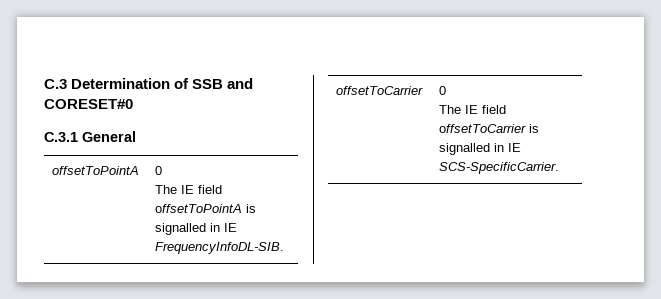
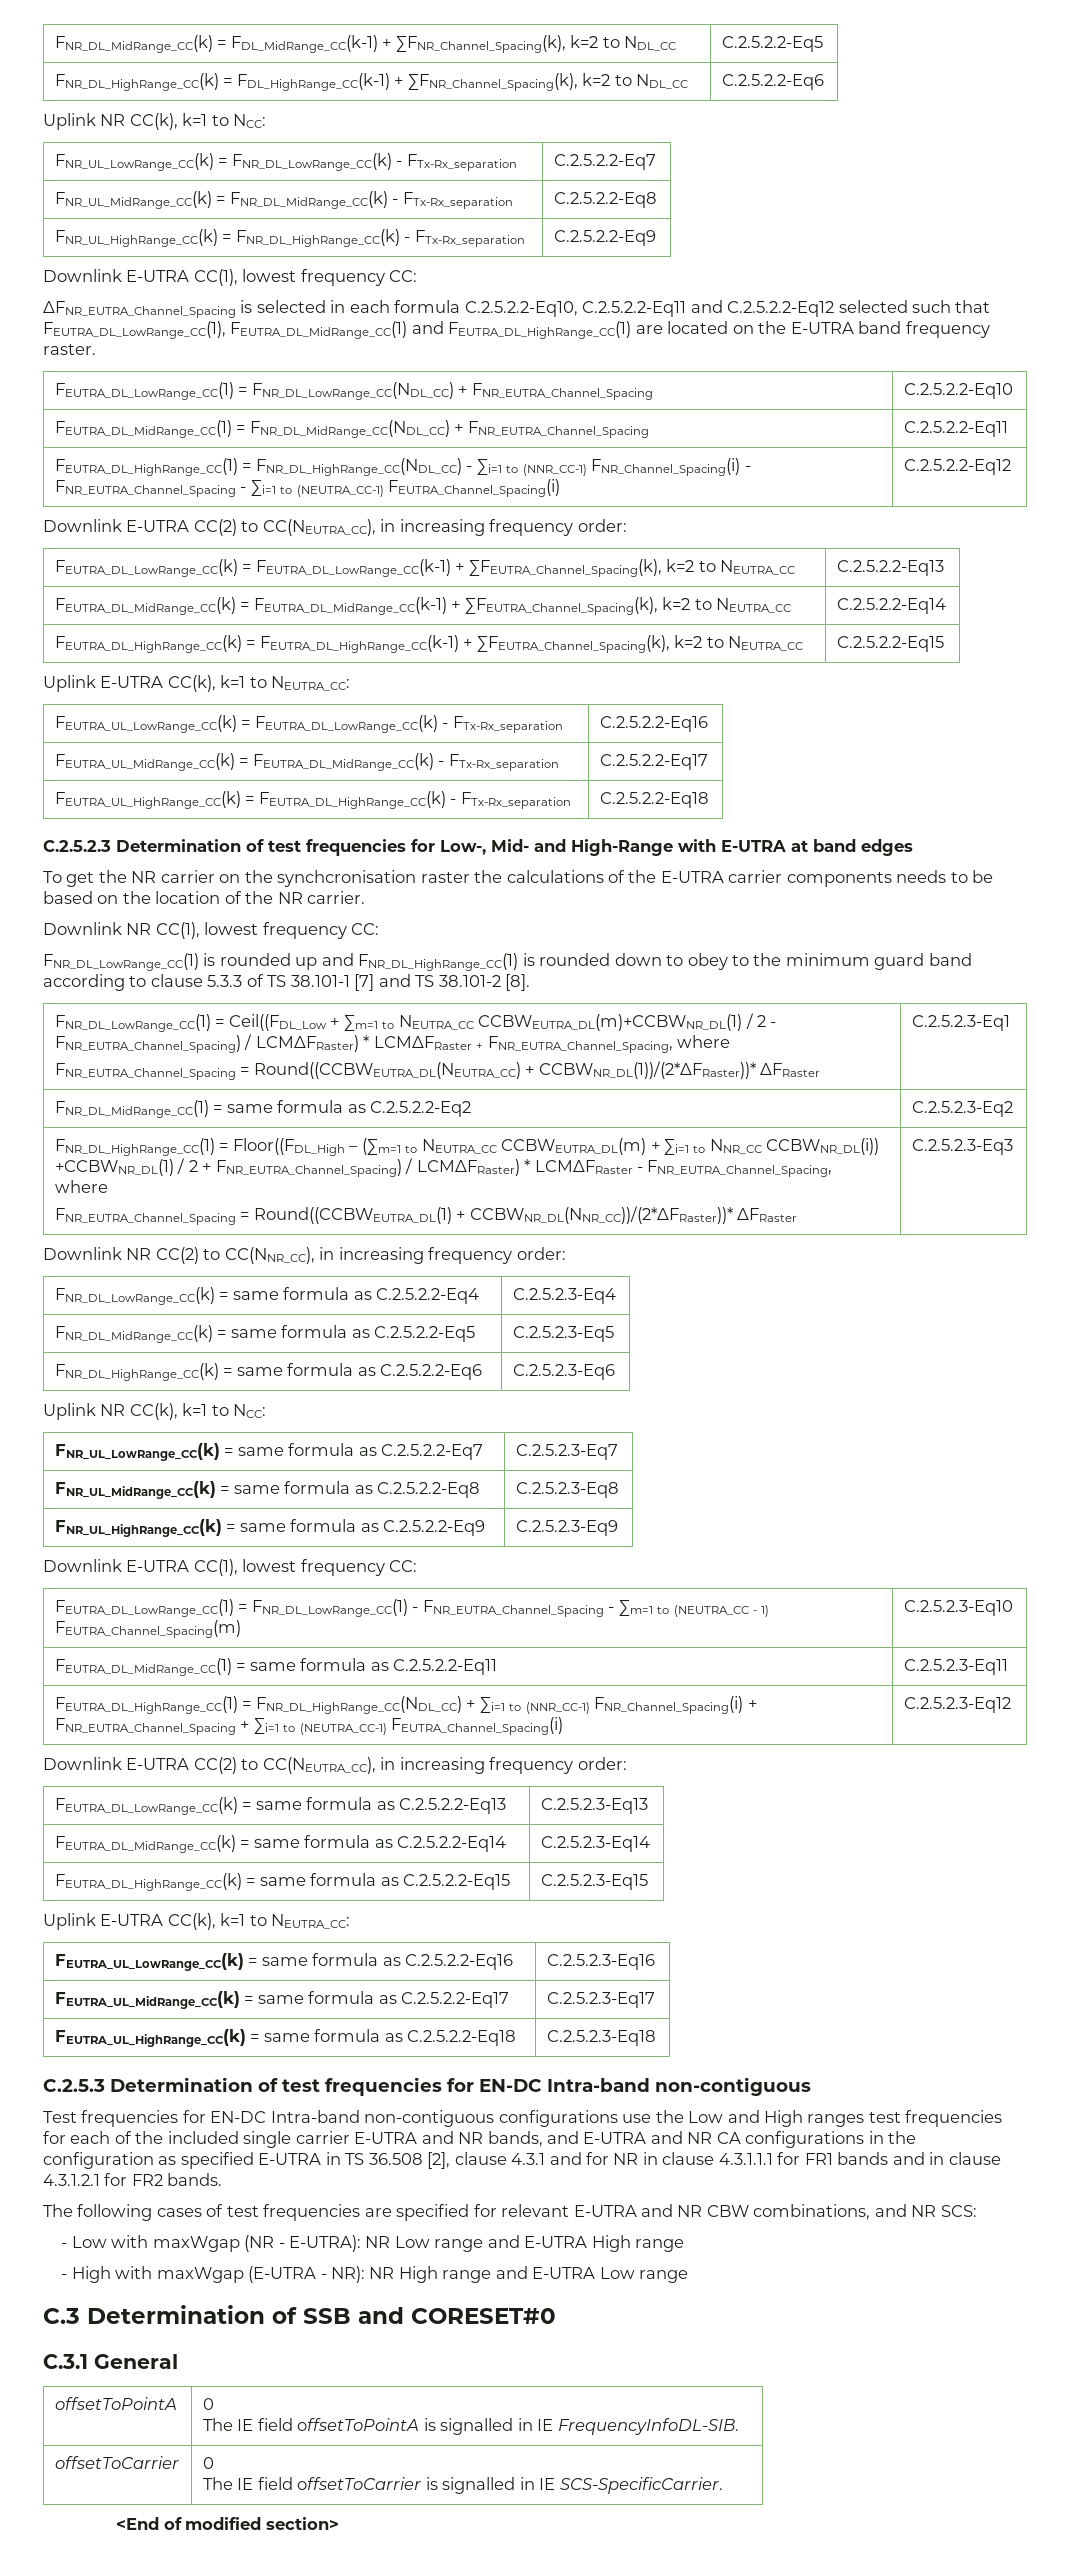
(44, 84) none -> [54,35,677,53] [721,36,823,52] [54,73,689,91] [721,74,824,90] [43,113,267,130] [54,153,517,171] [553,154,656,170] [54,191,513,209] [553,192,657,208] [54,229,525,247] [553,230,656,246] [43,269,418,286] [43,300,991,318] [43,321,990,339] [43,344,96,355] [54,382,653,400] [903,383,1013,399] [54,420,649,438] [903,421,1008,437] [54,458,751,476] [54,479,561,497] [903,459,1011,475] [43,519,627,536] [54,559,796,577] [836,560,944,576] [54,597,792,615] [836,598,946,614] [54,635,804,653] [836,636,944,652] [43,675,351,692] [54,715,563,733] [599,716,708,732] [54,753,559,771] [599,754,708,770] [54,791,571,809] [599,792,709,808] [43,839,913,856] [43,870,994,887] [43,891,366,904] [43,922,380,939] [43,953,972,971] [43,974,531,991] [54,1013,777,1032] [54,1034,731,1053] [54,1061,821,1080] [911,1015,1010,1031] [54,1100,472,1118] [911,1101,1013,1117] [54,1138,880,1156] [54,1158,833,1177] [54,1180,108,1193] [54,1206,798,1225] [911,1139,1013,1155] [43,1247,566,1264] [54,1287,480,1305] [512,1288,616,1304] [54,1325,476,1343] [512,1326,614,1342] [54,1363,483,1381] [512,1364,615,1380] [43,1403,267,1420] [54,1443,484,1461] [515,1444,618,1460] [54,1481,481,1499] [515,1482,619,1498] [54,1519,486,1537] [515,1520,618,1536] [43,1559,418,1576] [54,1599,770,1617] [54,1620,241,1638] [903,1600,1013,1616] [54,1658,498,1676] [903,1659,1008,1675] [54,1696,757,1714] [54,1717,564,1735] [903,1697,1011,1713] [43,1757,627,1774] [54,1797,507,1815] [540,1798,648,1814] [54,1835,507,1853] [540,1836,650,1852] [54,1873,511,1891] [540,1874,648,1890] [43,1913,351,1930] [54,1953,514,1971] [546,1954,655,1970] [54,1991,510,2009] [546,1992,655,2008] [54,2029,517,2047] [546,2030,656,2046] [43,2077,811,2096] [43,2110,1003,2127] [43,2131,917,2148] [43,2152,1001,2169] [43,2173,223,2186] [43,2204,977,2221] [61,2235,685,2252] [61,2266,689,2283] FNR_DL_MidRange_CC(k) = FDL_MidRange_CC(k-1) + ∑FNR_Channel_Spacing(k), k=2 to NDL_CC | C.2.5.2.2-Eq5 // FNR_DL_HighRange_CC(k) = FDL_HighRange_CC(k-1) + ∑FNR_Channel_Spacing(k), k=2 to NDL_CC | C.2.5.2.2-Eq6 // Uplink NR CC(k), k=1 to NCC: // FNR_UL_LowRange_CC(k) = FNR_DL_LowRange_CC(k) - FTx-Rx_separation | C.2.5.2.2-Eq7 // FNR_UL_MidRange_CC(k) = FNR_DL_MidRange_CC(k) - FTx-Rx_separation | C.2.5.2.2-Eq8 // FNR_UL_HighRange_CC(k) = FNR_DL_HighRange_CC(k) - FTx-Rx_separation | C.2.5.2.2-Eq9 // Downlink E-UTRA CC(1), lowest frequency CC: // ΔFNR_EUTRA_Channel_Spacing is selected in each formula C.2.5.2.2-Eq10, C.2.5.2.2-Eq11 and C.2.5.2.2-Eq12 selected such that FEUTRA_DL_LowRange_CC(1), FEUTRA_DL_MidRange_CC(1) and FEUTRA_DL_HighRange_CC(1) are located on the E-UTRA band frequency raster. // FEUTRA_DL_LowRange_CC(1) = FNR_DL_LowRange_CC(NDL_CC) + FNR_EUTRA_Channel_Spacing | C.2.5.2.2-Eq10 // FEUTRA_DL_MidRange_CC(1) = FNR_DL_MidRange_CC(NDL_CC) + FNR_EUTRA_Channel_Spacing | C.2.5.2.2-Eq11 // FEUTRA_DL_HighRange_CC(1) = FNR_DL_HighRange_CC(NDL_CC) - ∑i=1 to (NNR_CC-1) FNR_Channel_Spacing(i) - FNR_EUTRA_Channel_Spacing - ∑i=1 to (NEUTRA_CC-1) FEUTRA_Channel_Spacing(i) | C.2.5.2.2-Eq12 // Downlink E-UTRA CC(2) to CC(NEUTRA_CC), in increasing frequency order: // FEUTRA_DL_LowRange_CC(k) = FEUTRA_DL_LowRange_CC(k-1) + ∑FEUTRA_Channel_Spacing(k), k=2 to NEUTRA_CC | C.2.5.2.2-Eq13 // FEUTRA_DL_MidRange_CC(k) = FEUTRA_DL_MidRange_CC(k-1) + ∑FEUTRA_Channel_Spacing(k), k=2 to NEUTRA_CC | C.2.5.2.2-Eq14 // FEUTRA_DL_HighRange_CC(k) = FEUTRA_DL_HighRange_CC(k-1) + ∑FEUTRA_Channel_Spacing(k), k=2 to NEUTRA_CC | C.2.5.2.2-Eq15 // Uplink E-UTRA CC(k), k=1 to NEUTRA_CC: // FEUTRA_UL_LowRange_CC(k) = FEUTRA_DL_LowRange_CC(k) - FTx-Rx_separation | C.2.5.2.2-Eq16 // FEUTRA_UL_MidRange_CC(k) = FEUTRA_DL_MidRange_CC(k) - FTx-Rx_separation | C.2.5.2.2-Eq17 // FEUTRA_UL_HighRange_CC(k) = FEUTRA_DL_HighRange_CC(k) - FTx-Rx_separation | C.2.5.2.2-Eq18 // C.2.5.2.3 Determination of test frequencies for Low-, Mid- and High-Range with E-UTRA at band edges // To get the NR carrier on the synchcronisation raster the calculations of the E-UTRA carrier components needs to be based on the location of the NR carrier. // Downlink NR CC(1), lowest frequency CC: // FNR_DL_LowRange_CC(1) is rounded up and FNR_DL_HighRange_CC(1) is rounded down to obey to the minimum guard band according to clause 5.3.3 of TS 38.101-1 [7] and TS 38.101-2 [8]. // FNR_DL_LowRange_CC(1) = Ceil((FDL_Low + ∑m=1 to NEUTRA_CC CCBWEUTRA_DL(m)+CCBWNR_DL(1) / 2 - FNR_EUTRA_Channel_Spacing) / LCMΔFRaster) * LCMΔFRaster + FNR_EUTRA_Channel_Spacing, where // FNR_EUTRA_Channel_Spacing = Round((CCBWEUTRA_DL(NEUTRA_CC) + CCBWNR_DL(1))/(2*ΔFRaster))* ΔFRaster | C.2.5.2.3-Eq1 // FNR_DL_MidRange_CC(1) = same formula as C.2.5.2.2-Eq2 | C.2.5.2.3-Eq2 // FNR_DL_HighRange_CC(1) = Floor((FDL_High – (∑m=1 to NEUTRA_CC CCBWEUTRA_DL(m) + ∑i=1 to NNR_CC CCBWNR_DL(i)) +CCBWNR_DL(1) / 2 + FNR_EUTRA_Channel_Spacing) / LCMΔFRaster) * LCMΔFRaster - FNR_EUTRA_Channel_Spacing, where // FNR_EUTRA_Channel_Spacing = Round((CCBWEUTRA_DL(1) + CCBWNR_DL(NNR_CC))/(2*ΔFRaster))* ΔFRaster | C.2.5.2.3-Eq3 // Downlink NR CC(2) to CC(NNR_CC), in increasing frequency order: // FNR_DL_LowRange_CC(k) = same formula as C.2.5.2.2-Eq4 | C.2.5.2.3-Eq4 // FNR_DL_MidRange_CC(k) = same formula as C.2.5.2.2-Eq5 | C.2.5.2.3-Eq5 // FNR_DL_HighRange_CC(k) = same formula as C.2.5.2.2-Eq6 | C.2.5.2.3-Eq6 // Uplink NR CC(k), k=1 to NCC: // FNR_UL_LowRange_CC(k) = same formula as C.2.5.2.2-Eq7 | C.2.5.2.3-Eq7 // FNR_UL_MidRange_CC(k) = same formula as C.2.5.2.2-Eq8 | C.2.5.2.3-Eq8 // FNR_UL_HighRange_CC(k) = same formula as C.2.5.2.2-Eq9 | C.2.5.2.3-Eq9 // Downlink E-UTRA CC(1), lowest frequency CC: // FEUTRA_DL_LowRange_CC(1) = FNR_DL_LowRange_CC(1) - FNR_EUTRA_Channel_Spacing - ∑m=1 to (NEUTRA_CC - 1) FEUTRA_Channel_Spacing(m) | C.2.5.2.3-Eq10 // FEUTRA_DL_MidRange_CC(1) = same formula as C.2.5.2.2-Eq11 | C.2.5.2.3-Eq11 // FEUTRA_DL_HighRange_CC(1) = FNR_DL_HighRange_CC(NDL_CC) + ∑i=1 to (NNR_CC-1) FNR_Channel_Spacing(i) + FNR_EUTRA_Channel_Spacing + ∑i=1 to (NEUTRA_CC-1) FEUTRA_Channel_Spacing(i) | C.2.5.2.3-Eq12 // Downlink E-UTRA CC(2) to CC(NEUTRA_CC), in increasing frequency order: // FEUTRA_DL_LowRange_CC(k) = same formula as C.2.5.2.2-Eq13 | C.2.5.2.3-Eq13 // FEUTRA_DL_MidRange_CC(k) = same formula as C.2.5.2.2-Eq14 | C.2.5.2.3-Eq14 // FEUTRA_DL_HighRange_CC(k) = same formula as C.2.5.2.2-Eq15 | C.2.5.2.3-Eq15 // Uplink E-UTRA CC(k), k=1 to NEUTRA_CC: // FEUTRA_UL_LowRange_CC(k) = same formula as C.2.5.2.2-Eq16 | C.2.5.2.3-Eq16 // FEUTRA_UL_MidRange_CC(k) = same formula as C.2.5.2.2-Eq17 | C.2.5.2.3-Eq17 // FEUTRA_UL_HighRange_CC(k) = same formula as C.2.5.2.2-Eq18 | C.2.5.2.3-Eq18 // C.2.5.3 Determination of test frequencies for EN-DC Intra-band non-contiguous // Test frequencies for EN-DC Intra-band non-contiguous configurations use the Low and High ranges test frequencies for each of the included single carrier E-UTRA and NR bands, and E-UTRA and NR CA configurations in the configuration as specified E-UTRA in TS 36.508 [2], clause 4.3.1 and for NR in clause 4.3.1.1.1 for FR1 bands and in clause 4.3.1.2.1 for FR2 bands. // The following cases of test frequencies are specified for relevant E-UTRA and NR CBW combinations, and NR SCS: // - Low with maxWgap (NR - E-UTRA): NR Low range and E-UTRA High range // - High with maxWgap (E-UTRA - NR): NR High range and E-UTRA Low range //
(559, 168) none -> [116,2517,339,2530] // <End of modified section>

